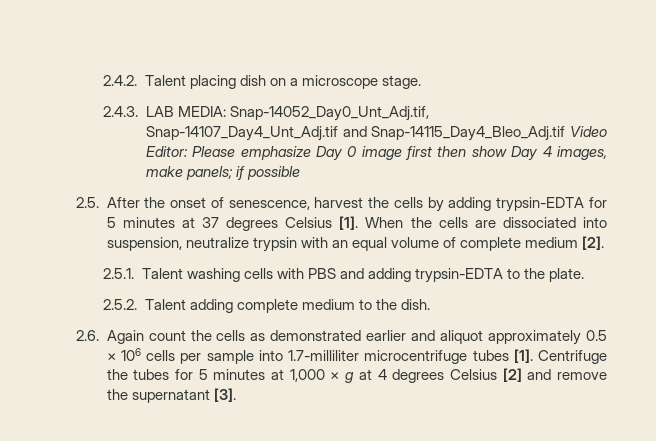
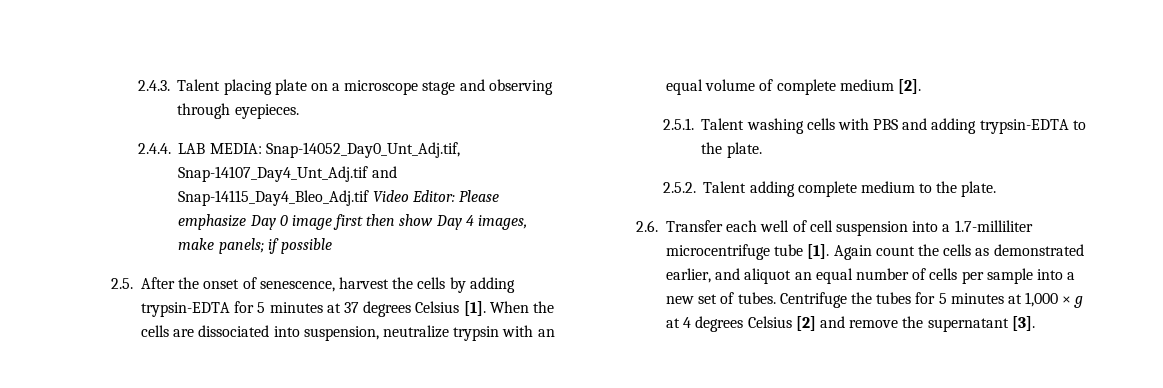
[103,75,138,86] 2.4.2. -> [137,80,170,91] 2.4.3.
[239,75,266,86] dish -> [274,79,307,95] plate
[382,75,422,89] [103,106,139,117] stage. // 2.4.3. -> [422,79,553,95] [177,103,299,119] [137,143,171,154] stage and observing through eyepieces. // 2.4.4.
[401,299,431,310] dish. -> [961,181,997,197] plate.
(100, 335) none -> [666,220,1033,236] [666,244,830,260] Transfer each well of cell suspension into a 1.7-milliliter microcentrifuge tube [1].
[366,330,407,341] earlier -> [666,268,712,283] earlier,
[488,330,607,345] [106,348,533,364] approximately 0.5 × 106 cells per sample into 1.7-milliliter microcentrifuge tubes [1]. -> [794,268,1076,284] [666,292,776,304] an equal number of cells per sample into a new set of tubes.

